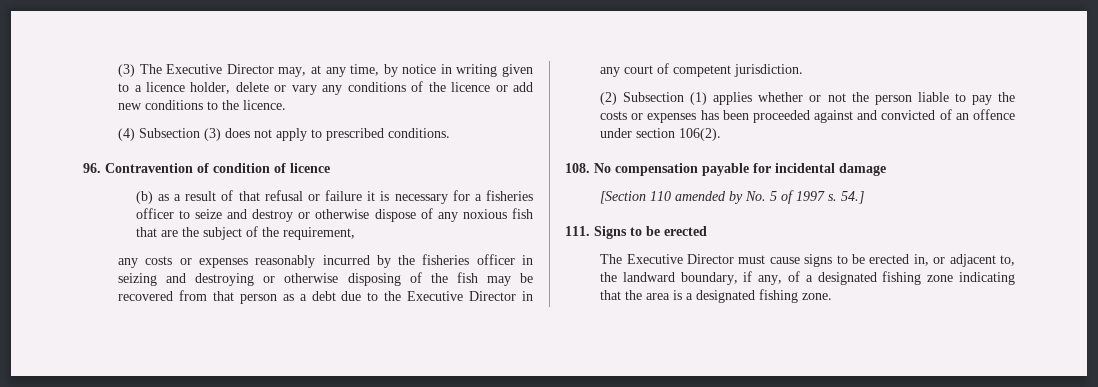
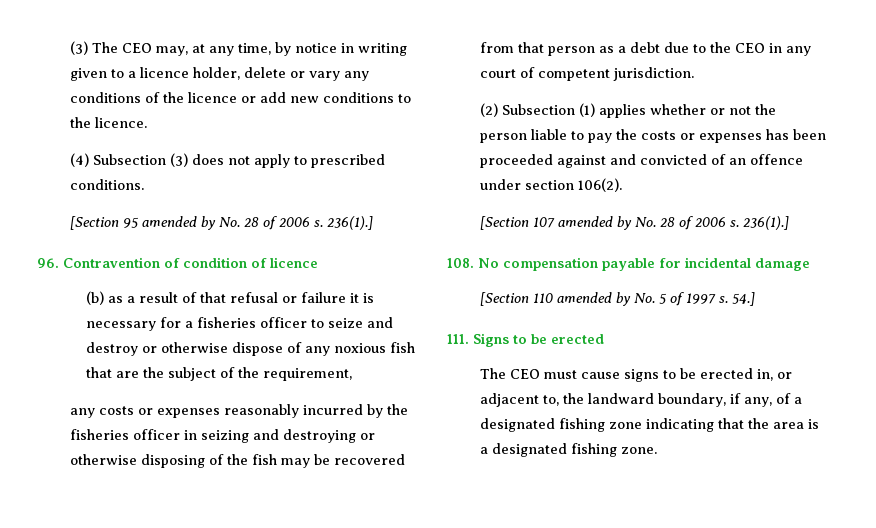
[166,64,274,74] Executive Director -> [121,43,152,53] CEO
(451, 133) none -> [69,216,373,230] // [Section 95 amended by No. 28 of 2006 s. 236(1).]
[407,291,517,301] Executive Director -> [734,43,765,53] CEO
(722, 134) none -> [479,216,789,230] // [Section 107 amended by No. 28 of 2006 s. 236(1).]
[626,254,734,264] Executive Director -> [509,369,540,379] CEO

